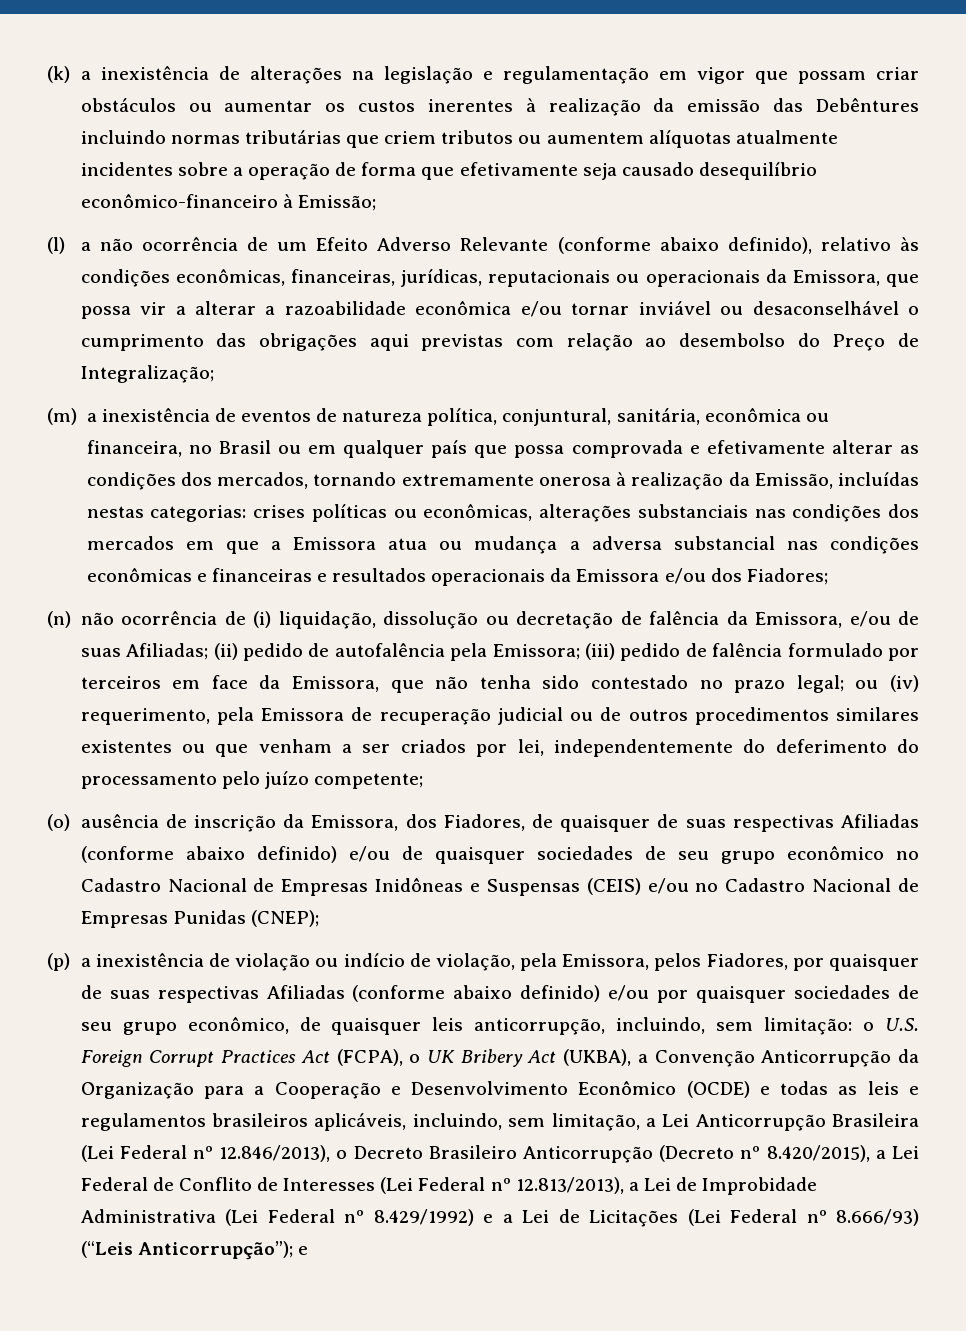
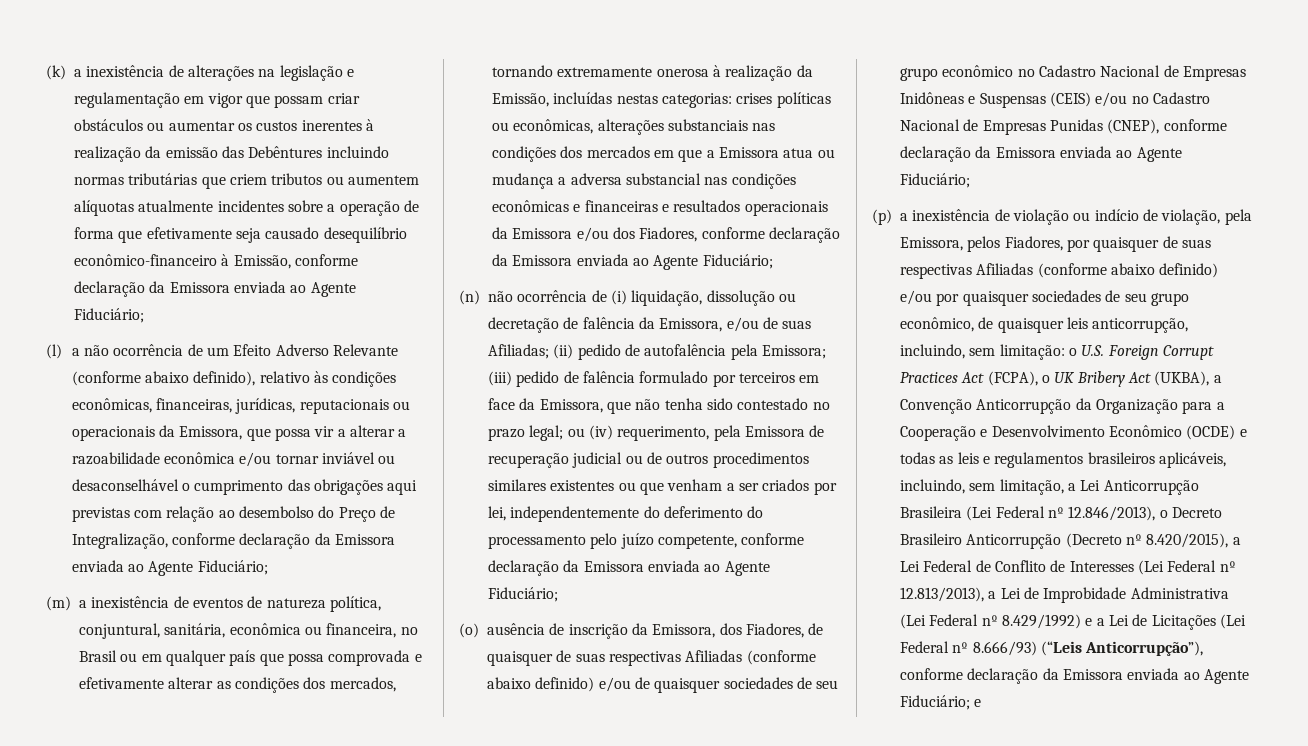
[297,195,376,211] Emissão; -> [233,254,358,269] [74,281,356,297] [74,308,144,323] Emissão, conforme declaração da Emissora enviada ao Agente Fiduciário;
[80,365,214,383] Integralização; -> [71,533,396,549] [71,560,268,576] Integralização, conforme declaração da Emissora enviada ao Agente Fiduciário;
[746,568,828,585] Fiadores; -> [639,227,840,243] [492,254,773,270] Fiadores, conforme declaração da Emissora enviada ao Agente Fiduciário;
[314,773,424,789] competente; -> [657,533,805,549] [488,560,770,576] [488,587,558,602] competente, conforme declaração da Emissora enviada ao Agente Fiduciário;
[250,910,319,927] (CNEP); -> [1107,119,1227,134] [900,146,1182,162] [900,173,970,188] (CNEP), conforme declaração da Emissora enviada ao Agente Fiduciário;
[137,1241,293,1260] Anticorrupção”); -> [1085,641,1204,656] [900,668,1249,684] [900,695,970,710] Anticorrupção”), conforme declaração da Emissora enviada ao Agente Fiduciário;

